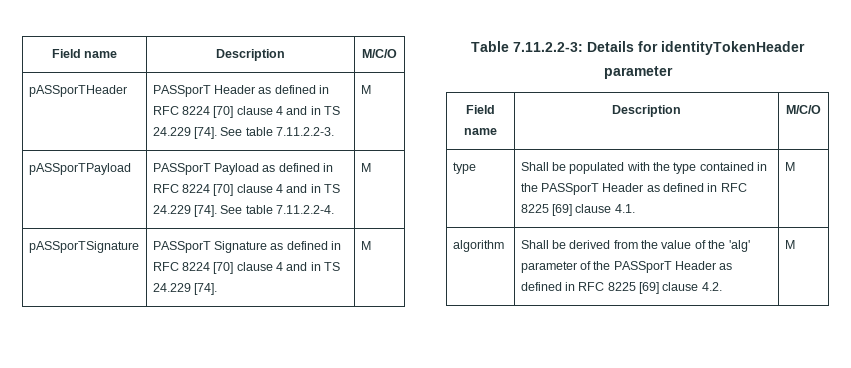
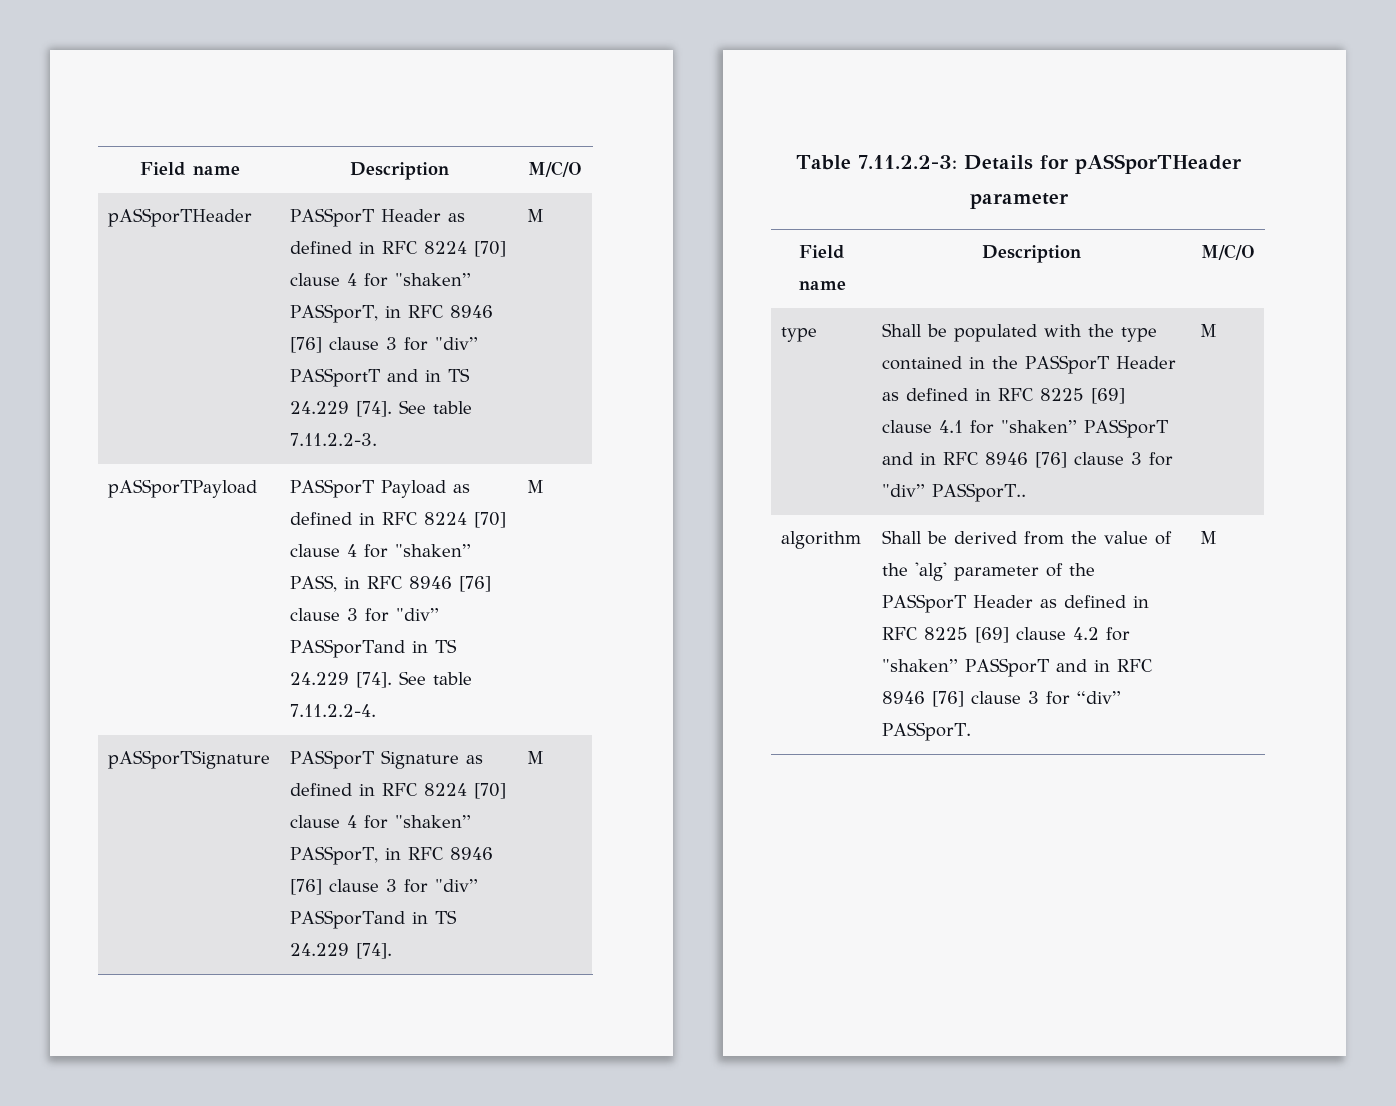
(284, 110) none -> [363,273,471,287] [289,304,493,323] [289,337,478,353] [289,368,380,387] for "shaken” PASSporT, in RFC 8946 [76] clause 3 for "div” PASSportT
[286,184,308,193] and -> [363,544,471,558] [289,575,491,592] [289,608,439,622] [289,639,405,658] for "shaken” PASS, in RFC 8946 [76] clause 3 for "div” PASSporTand
[286,262,308,271] and -> [363,815,471,829] [289,846,493,865] [289,879,478,895] [289,910,405,929] for "shaken” PASSporT, in RFC 8946 [76] clause 3 for "div” PASSporTand
[661,41,805,55] identityTokenHeader -> [1074,154,1242,174] pASSporTHeader
[614,204,635,213] 4.1. -> [938,419,1168,438] [881,452,1173,468] [881,483,1026,502] 4.1 for "shaken” PASSporT and in RFC 8946 [76] clause 3 for "div” PASSporT..
[701,282,722,291] 4.2. -> [1072,627,1130,641] [881,658,1153,677] [881,691,1121,707] [881,722,971,741] 4.2 for "shaken” PASSporT and in RFC 8946 [76] clause 3 for “div” PASSporT.

